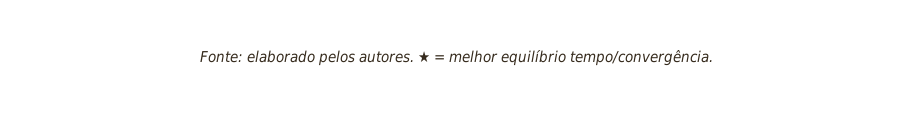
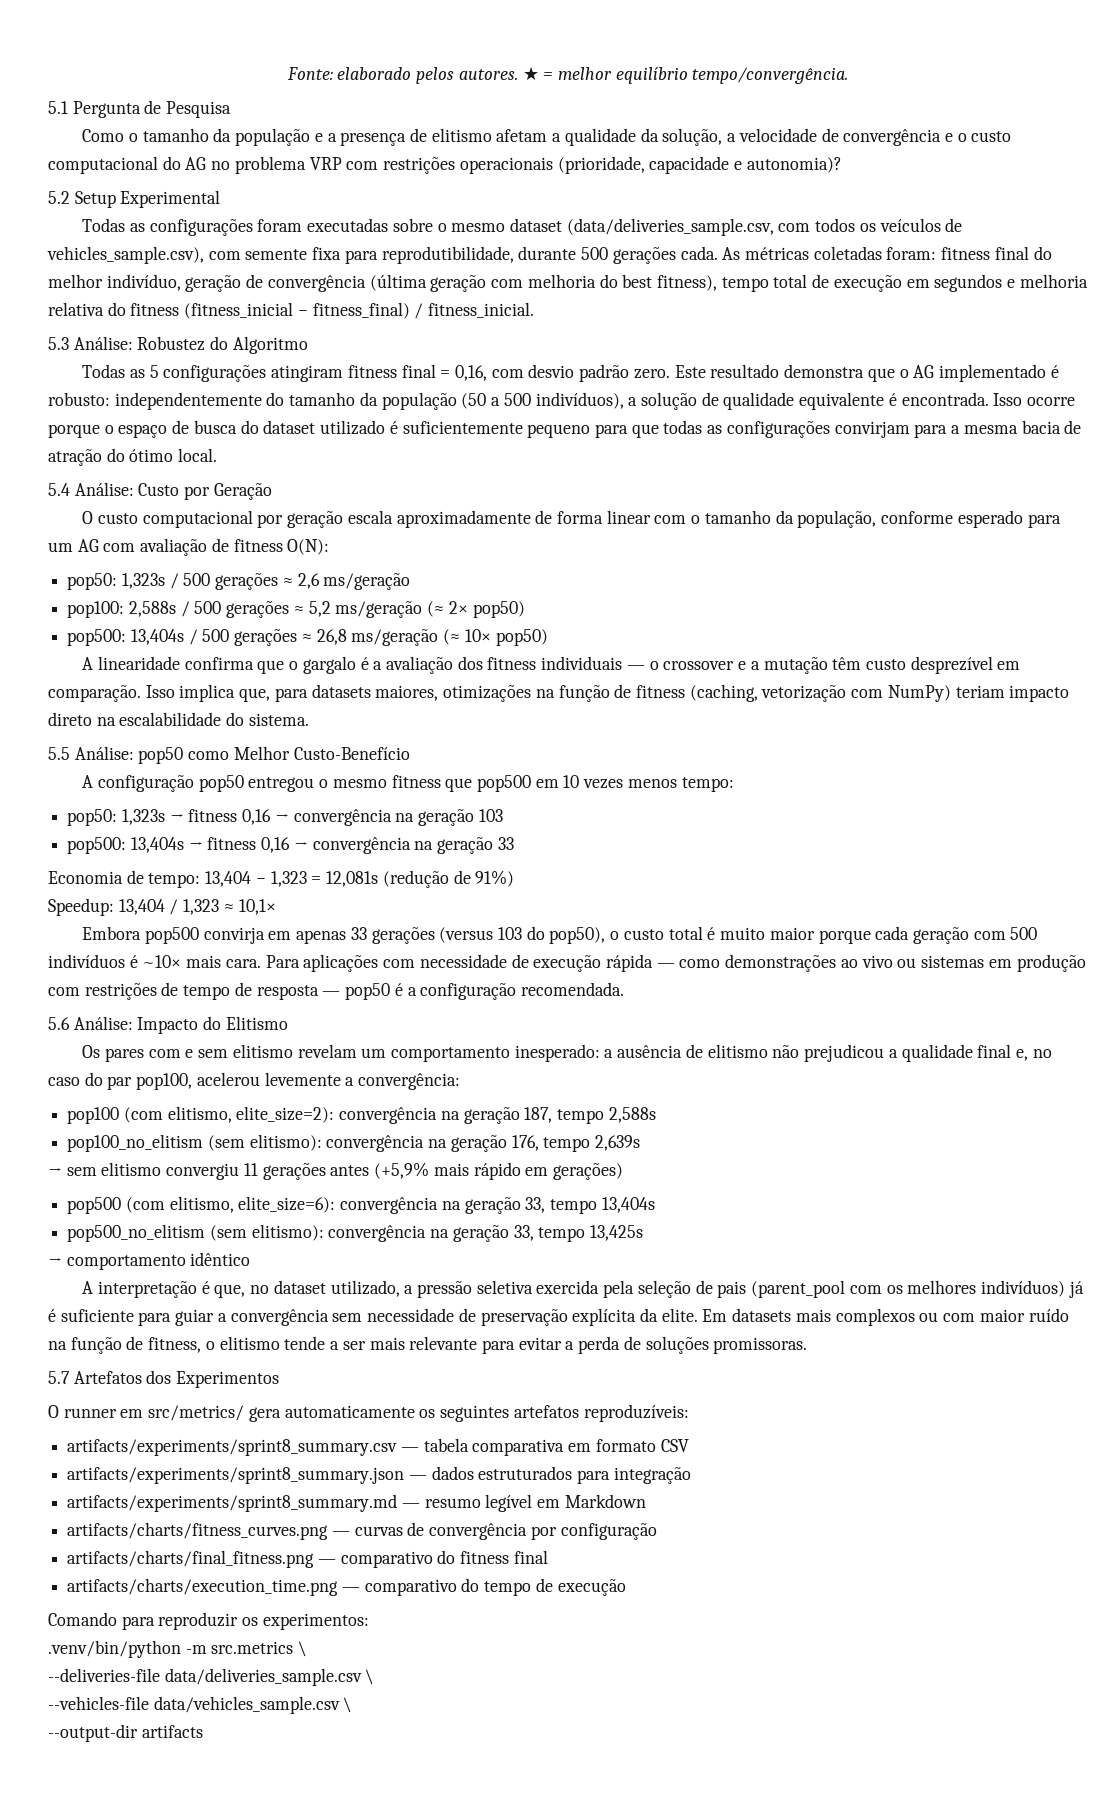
(714, 58) none -> [48,100,232,118] [82,128,1012,146] [48,156,842,174] [48,190,221,208] [82,218,963,236] [47,246,1052,264] [48,274,1088,292] [48,302,535,319] [48,336,308,354] [82,364,1059,382] [48,392,1076,410] [48,420,1082,438] [48,448,218,466] [48,482,272,500] [82,510,1061,528] [48,538,330,556] [67,573,411,590] [67,601,525,618] [67,629,548,646] [82,656,1021,674] [48,684,1070,702] [48,712,309,726] [48,746,410,764] [82,775,734,792] [67,809,503,826] [67,837,514,854] [48,870,515,888] [48,898,276,916] [82,926,1038,944] [48,954,1086,972] [48,982,624,1000] [48,1016,288,1034] [82,1044,1052,1062] [48,1072,461,1090] [67,1106,656,1124] [67,1134,641,1152] [48,1162,623,1180] [67,1196,655,1214] [67,1224,644,1242] [48,1252,251,1270] [82,1280,1084,1298] [48,1308,1069,1326] [48,1336,808,1354] [48,1370,280,1388] [48,1404,689,1422] [67,1438,689,1456] [67,1466,691,1484] [67,1494,646,1512] [67,1522,657,1540] [67,1550,548,1568] [67,1578,626,1596] [48,1612,369,1630] [48,1640,308,1658] [48,1668,375,1686] [48,1696,353,1714] [48,1724,203,1742] // 5.1 Pergunta de Pesquisa // Como o tamanho da população e a presença de elitismo afetam a qualidade da solução, a velocidade de convergência e o custo computacional do AG no problema VRP com restrições operacionais (prioridade, capacidade e autonomia)? // 5.2 Setup Experimental // Todas as configurações foram executadas sobre o mesmo dataset (data/deliveries_sample.csv, com todos os veículos de vehicles_sample.csv), com semente fixa para reprodutibilidade, durante 500 gerações cada. As métricas coletadas foram: fitness final do melhor indivíduo, geração de convergência (última geração com melhoria do best fitness), tempo total de execução em segundos e melhoria relativa do fitness (fitness_inicial − fitness_final) / fitness_inicial. // 5.3 Análise: Robustez do Algoritmo // Todas as 5 configurações atingiram fitness final = 0,16, com desvio padrão zero. Este resultado demonstra que o AG implementado é robusto: independentemente do tamanho da população (50 a 500 indivíduos), a solução de qualidade equivalente é encontrada. Isso ocorre porque o espaço de busca do dataset utilizado é suficientemente pequeno para que todas as configurações convirjam para a mesma bacia de atração do ótimo local. // 5.4 Análise: Custo por Geração // O custo computacional por geração escala aproximadamente de forma linear com o tamanho da população, conforme esperado para um AG com avaliação de fitness O(N): // pop50: 1,323s / 500 gerações ≈ 2,6 ms/geração // pop100: 2,588s / 500 gerações ≈ 5,2 ms/geração (≈ 2× pop50) // pop500: 13,404s / 500 gerações ≈ 26,8 ms/geração (≈ 10× pop50) // A linearidade confirma que o gargalo é a avaliação dos fitness individuais — o crossover e a mutação têm custo desprezível em comparação. Isso implica que, para datasets maiores, otimizações na função de fitness (caching, vetorização com NumPy) teriam impacto direto na escalabilidade do sistema. // 5.5 Análise: pop50 como Melhor Custo-Benefício // A configuração pop50 entregou o mesmo fitness que pop500 em 10 vezes menos tempo: // pop50: 1,323s → fitness 0,16 → convergência na geração 103 // pop500: 13,404s → fitness 0,16 → convergência na geração 33 // Economia de tempo: 13,404 − 1,323 = 12,081s (redução de 91%) // Speedup: 13,404 / 1,323 ≈ 10,1× // Embora pop500 convirja em apenas 33 gerações (versus 103 do pop50), o custo total é muito maior porque cada geração com 500 indivíduos é ~10× mais cara. Para aplicações com necessidade de execução rápida — como demonstrações ao vivo ou sistemas em produção com restrições de tempo de resposta — pop50 é a configuração recomendada. // 5.6 Análise: Impacto do Elitismo // Os pares com e sem elitismo revelam um comportamento inesperado: a ausência de elitismo não prejudicou a qualidade final e, no caso do par pop100, acelerou levemente a convergência: // pop100 (com elitismo, elite_size=2): convergência na geração 187, tempo 2,588s // pop100_no_elitism (sem elitismo): convergência na geração 176, tempo 2,639s // → sem elitismo convergiu 11 gerações antes (+5,9% mais rápido em gerações) // pop500 (com elitismo, elite_size=6): convergência na geração 33, tempo 13,404s // pop500_no_elitism (sem elitismo): convergência na geração 33, tempo 13,425s // → comportamento idêntico // A interpretação é que, no dataset utilizado, a pressão seletiva exercida pela seleção de pais (parent_pool com os melhores indivíduos) já é suficiente para guiar a convergência sem necessidade de preservação explícita da elite. Em datasets mais complexos ou com maior ruído na função de fitness, o elitismo tende a ser mais relevante para evitar a perda de soluções promissoras. // 5.7 Artefatos dos Experimentos // O runner em src/metrics/ gera automaticamente os seguintes artefatos reproduzíveis: // artifacts/experiments/sprint8_summary.csv — tabela comparativa em formato CSV // artifacts/experiments/sprint8_summary.json — dados estruturados para integração // artifacts/experiments/sprint8_summary.md — resumo legível em Markdown // artifacts/charts/fitness_curves.png — curvas de convergência por configuração // artifacts/charts/final_fitness.png — comparativo do fitness final // artifacts/charts/execution_time.png — comparativo do tempo de execução // Comando para reproduzir os experimentos: // .venv/bin/python -m src.metrics \ // --deliveries-file data/deliveries_sample.csv \ // --vehicles-file data/vehicles_sample.csv \ // --output-dir artifacts

